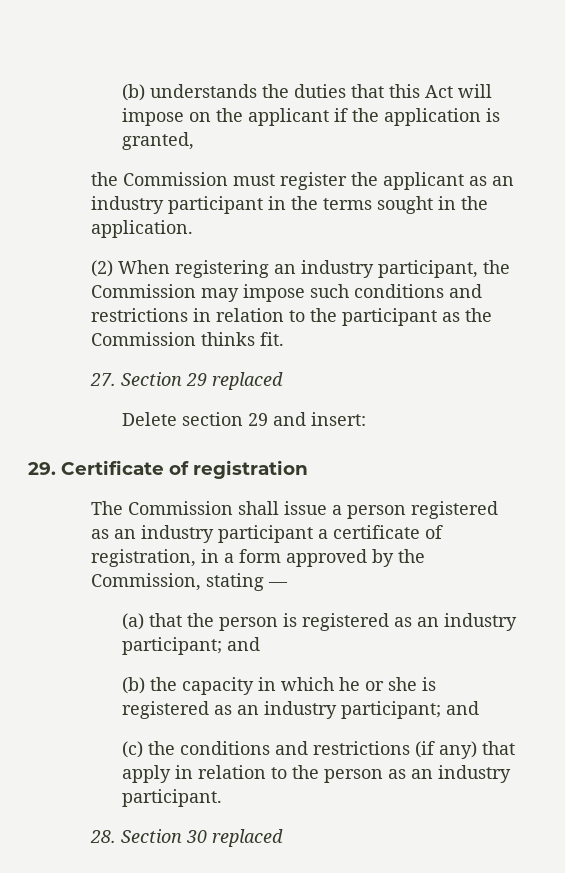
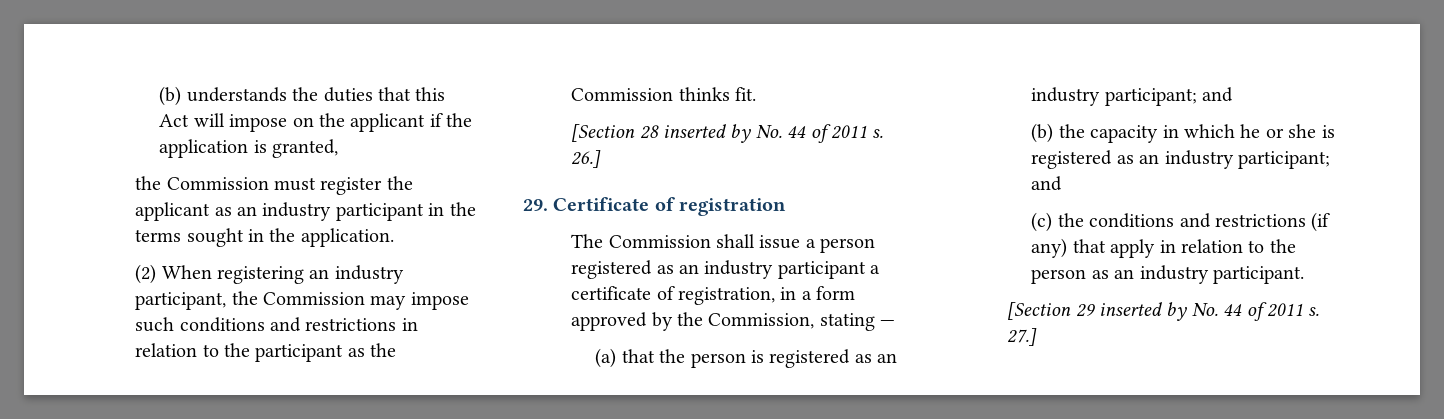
[89,372,283,390] [121,412,366,426] 27. Section 29 replaced // Delete section 29 and insert: -> [571,124,884,143] [571,150,602,168] [Section 28 inserted by No. 44 of 2011 s. 26.]
[89,829,283,847] 28. Section 30 replaced -> [1007,302,1320,321] [1007,328,1038,346] [Section 29 inserted by No. 44 of 2011 s. 27.]

